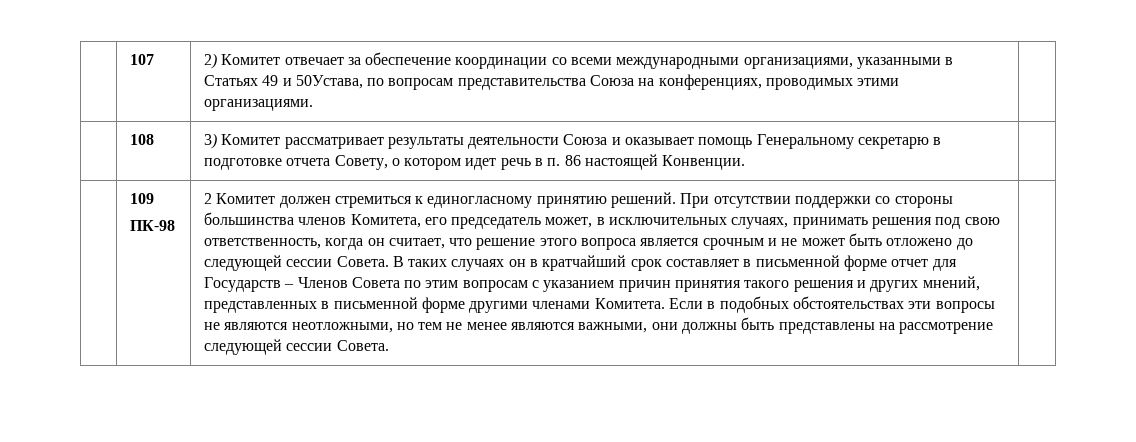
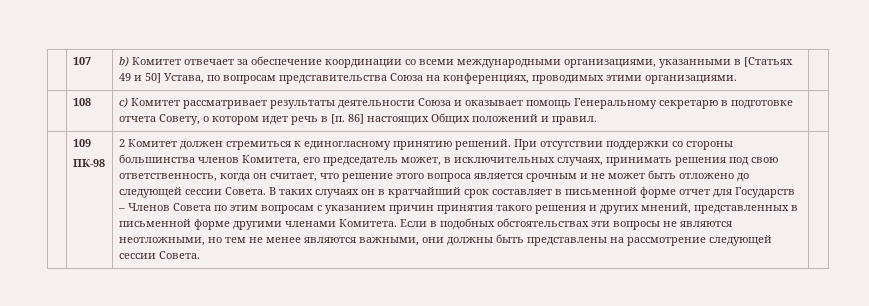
[203,53,217,69] 2) -> [118,56,129,67] b)
[203,75,258,86] Статьях -> [743,57,793,67] [Статьях
[295,75,363,89] 50Устава, -> [144,73,204,84] 50] Устава,
[203,133,217,149] 3) -> [118,97,128,108] c)
[547,154,746,170] п. 86 настоящей Конвенции. -> [330,113,597,125] [п. 86] настоящих Общих положений и правил.

